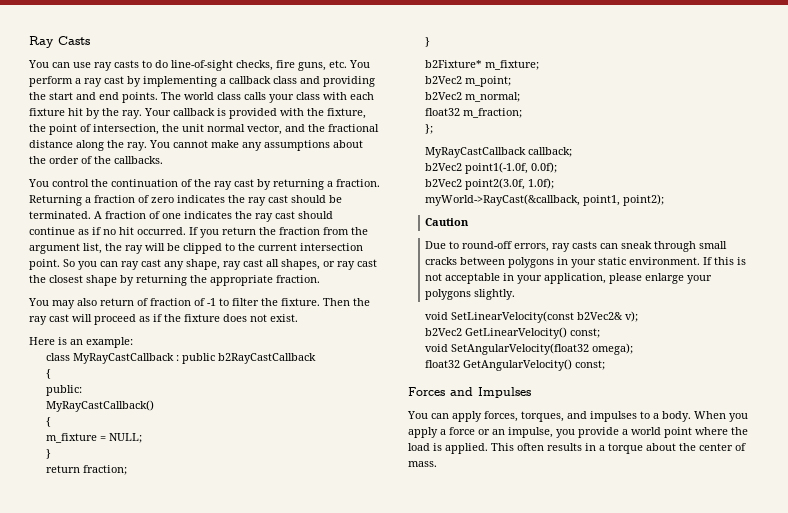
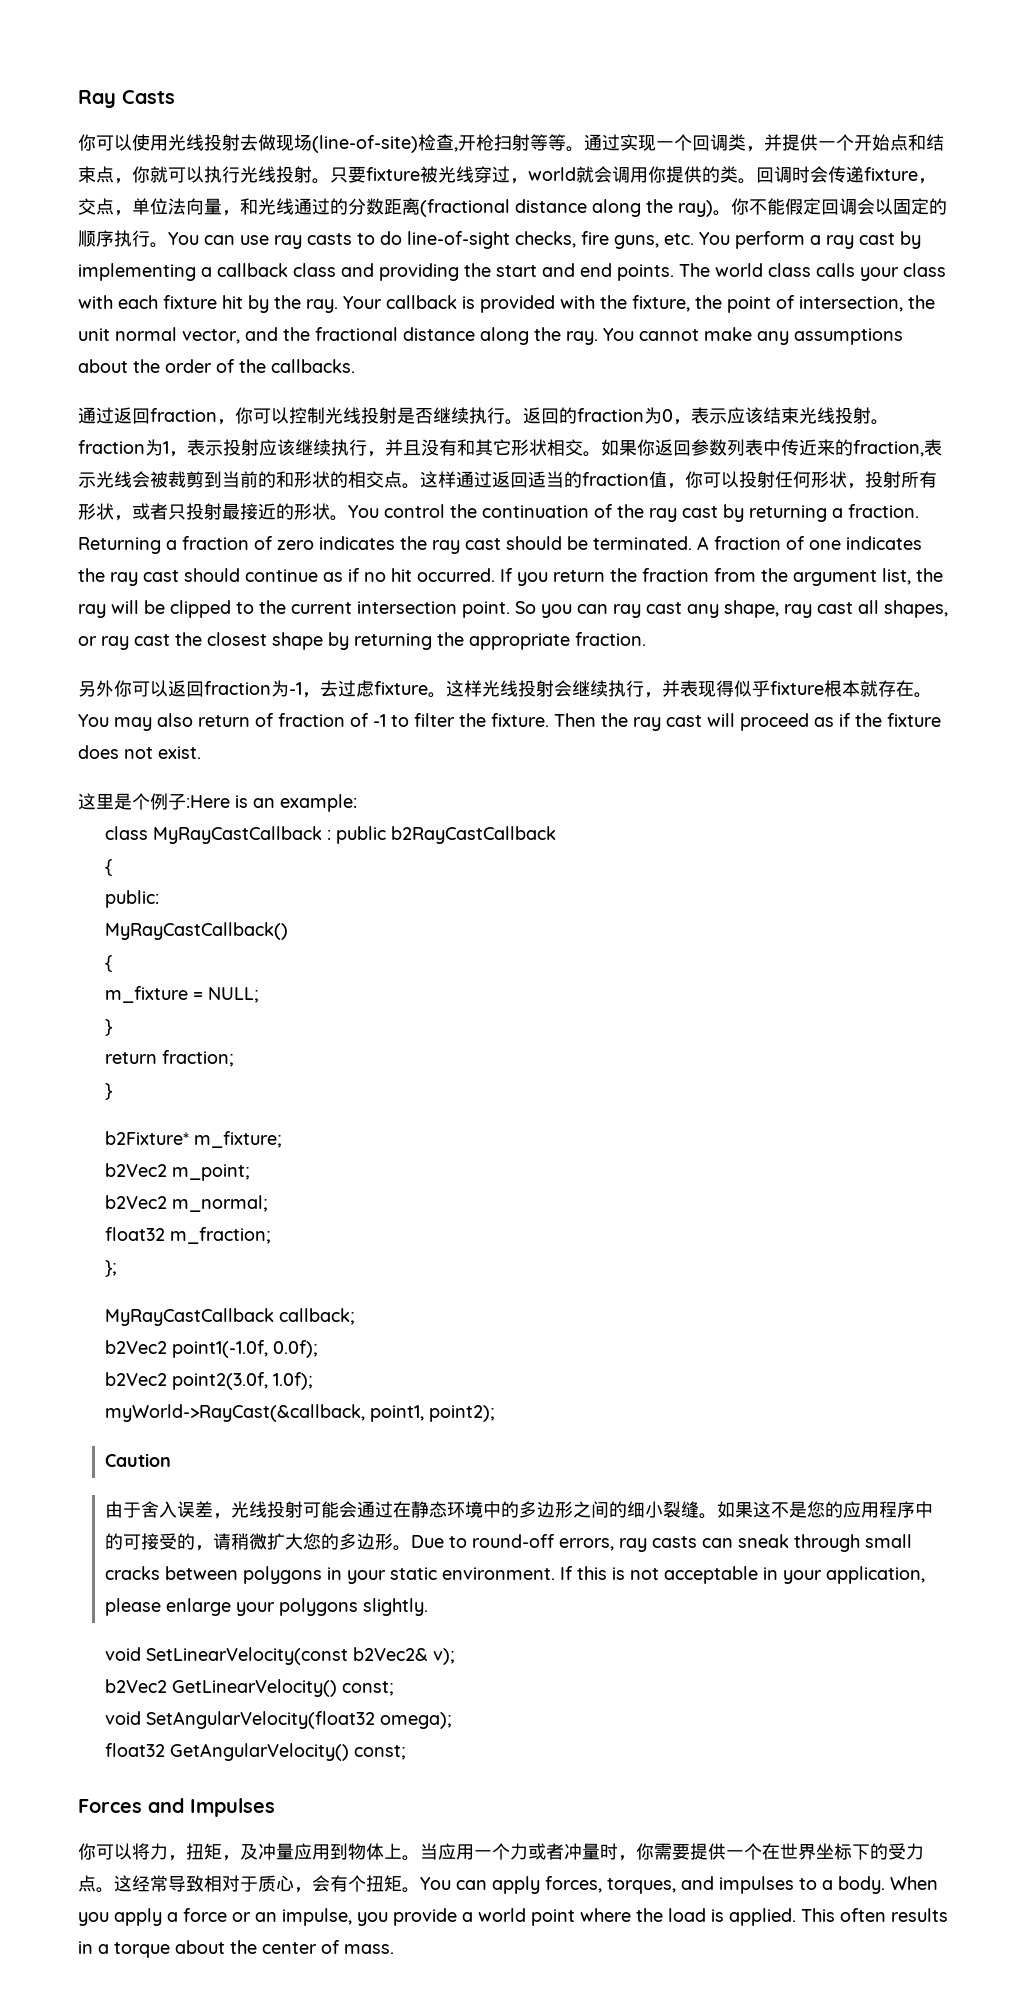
(90, 40) none -> [78,134,944,153] [78,166,936,184] [78,198,947,217] [78,230,168,248] 你可以使用光线投射去做现场(line-of-site)检查,开枪扫射等等。通过实现一个回调类，并提供一个开始点和结束点，你就可以执行光线投射。只要fixture被光线穿过，world就会调用你提供的类。回调时会传递fixture，交点，单位法向量，和光线通过的分数距离(fractional distance along the ray)。你不能假定回调会以固定的顺序执行。
(163, 160) none -> [78,407,889,425] [78,439,942,457] [78,471,937,489] [78,503,348,521] 通过返回fraction，你可以控制光线投射是否继续执行。返回的fraction为0，表示应该结束光线投射。fraction为1，表示投射应该继续执行，并且没有和其它形状相交。如果你返回参数列表中传近来的fraction,表示光线会被裁剪到当前的和形状的相交点。这样通过返回适当的fraction值，你可以投射任何形状，投射所有形状，或者只投射最接近的形状。
(320, 279) none -> [78,680,932,698] 另外你可以返回fraction为-1，去过虑fixture。这样光线投射会继续执行，并表现得似乎fixture根本就存在。
[29,337,55,345] Here -> [78,793,230,810] 这里是个例子:Here
(470, 222) none -> [104,1501,933,1519] [104,1533,411,1551] 由于舍入误差，光线投射可能会通过在静态环境中的多边形之间的细小裂缝。如果这不是您的应用程序中的可接受的，请稍微扩大您的多边形。
(531, 392) none -> [78,1843,924,1861] [78,1875,420,1893] 你可以将力，扭矩，及冲量应用到物体上。当应用一个力或者冲量时，你需要提供一个在世界坐标下的受力点。这经常导致相对于质心，会有个扭矩。

